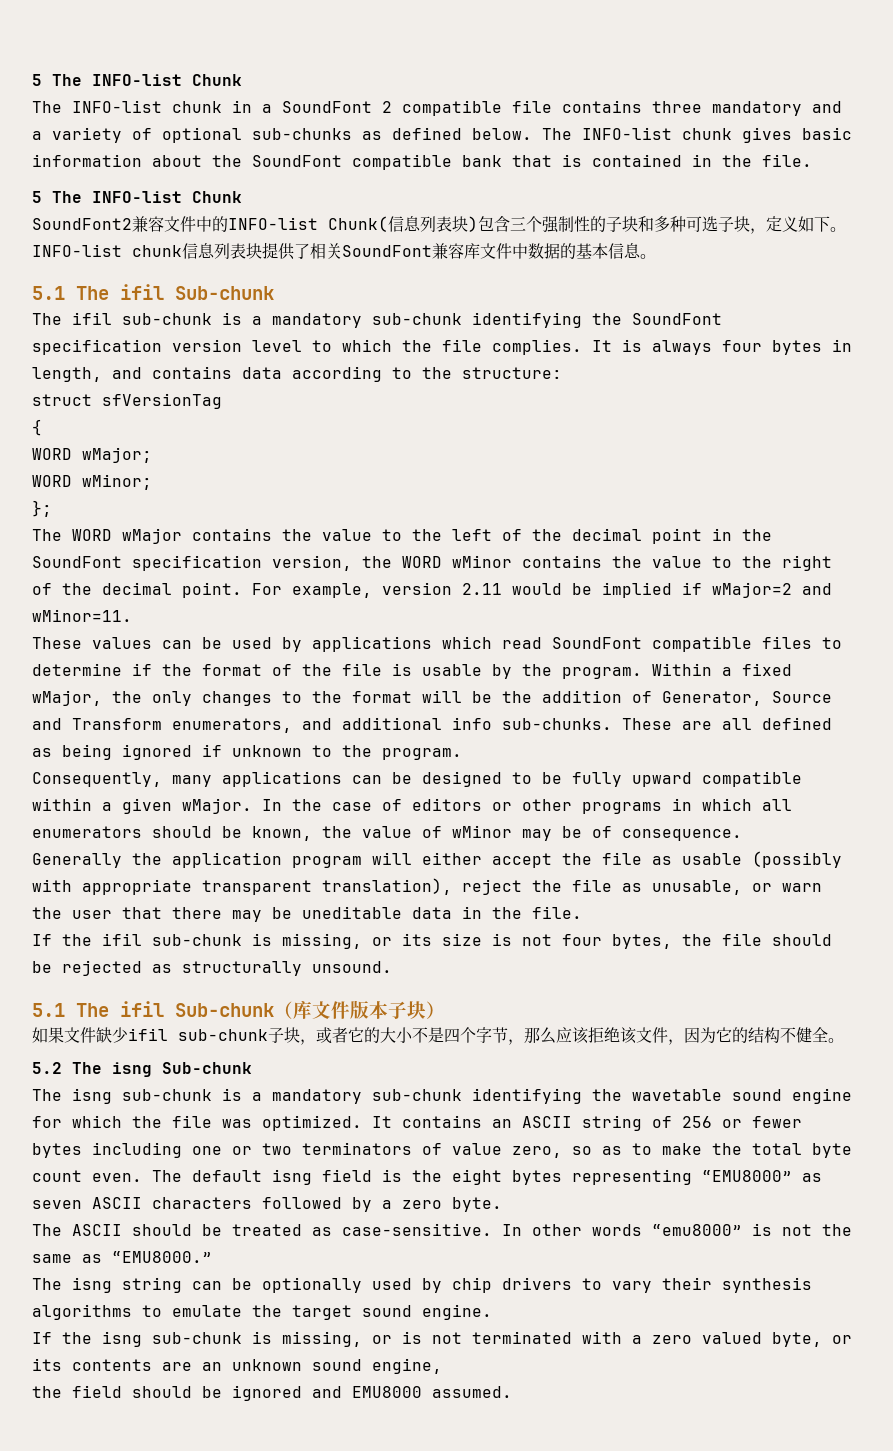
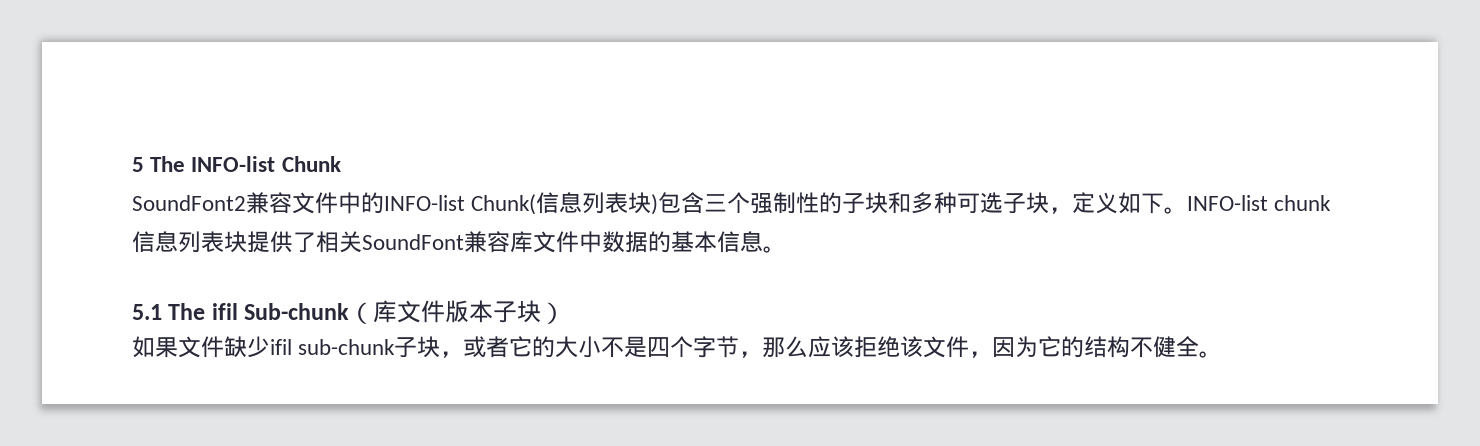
[32,74,242,86] [32,100,842,116] [32,127,852,143] [32,154,812,170] [32,191,242,203] 5 The INFO-list Chunk // The INFO-list chunk in a SoundFont 2 compatible file contains three mandatory and a variety of optional sub-chunks as defined below. The INFO-list chunk gives basic information about the SoundFont compatible bank that is contained in the file. // 5 The INFO-list Chunk -> [132,156,341,172] 5 The INFO-list Chunk
[32,312,722,328] [32,339,852,355] [32,366,562,382] [32,393,222,409] [32,419,42,436] [32,447,152,463] [32,474,152,490] [32,500,52,517] [32,528,772,544] [32,555,832,571] [32,582,832,598] [32,609,132,622] [32,636,842,652] [32,663,792,679] [32,690,832,706] [32,717,832,733] [32,744,462,760] [32,771,802,787] [32,798,792,814] [32,825,742,841] [32,851,842,868] [32,878,822,895] [32,906,582,922] [32,933,832,949] [32,960,392,976] [32,1001,274,1017] // The ifil sub-chunk is a mandatory sub-chunk identifying the SoundFont specification version level to which the file complies. It is always four bytes in length, and contains data according to the structure: // struct sfVersionTag // { // WORD wMajor; // WORD wMinor; // }; // The WORD wMajor contains the value to the left of the decimal point in the SoundFont specification version, the WORD wMinor contains the value to the right of the decimal point. For example, version 2.11 would be implied if wMajor=2 and wMinor=11. // These values can be used by applications which read SoundFont compatible files to determine if the format of the file is usable by the program. Within a fixed wMajor, the only changes to the format will be the addition of Generator, Source and Transform enumerators, and additional info sub-chunks. These are all defined as being ignored if unknown to the program. // Consequently, many applications can be designed to be fully upward compatible within a given wMajor. In the case of editors or other programs in which all enumerators should be known, the value of wMinor may be of consequence. // Generally the application program will either accept the file as usable (possibly with appropriate transparent translation), reject the file as unusable, or warn the user that there may be uneditable data in the file. // If the ifil sub-chunk is missing, or its size is not four bytes, the file should be rejected as structurally unsound. // 5.1 The ifil Sub-chunk -> (350, 311) none
[32,1062,252,1077] [32,1088,852,1104] [32,1115,802,1131] [32,1142,852,1158] [32,1169,822,1185] [32,1197,502,1212] [32,1223,852,1236] [32,1251,212,1263] [32,1277,812,1293] [32,1304,492,1320] [32,1331,852,1347] [32,1358,442,1374] [32,1385,512,1401] // 5.2 The isng Sub-chunk // The isng sub-chunk is a mandatory sub-chunk identifying the wavetable sound engine for which the file was optimized. It contains an ASCII string of 256 or fewer bytes including one or two terminators of value zero, so as to make the total byte count even. The default isng field is the eight bytes representing “EMU8000” as seven ASCII characters followed by a zero byte. // The ASCII should be treated as case-sensitive. In other words “emu8000” is not the same as “EMU8000.” // The isng string can be optionally used by chip drivers to vary their synthesis algorithms to emulate the target sound engine. // If the isng sub-chunk is missing, or is not terminated with a zero valued byte, or its contents are an unknown sound engine, // the field should be ignored and EMU8000 assumed. -> (1223, 354) none

